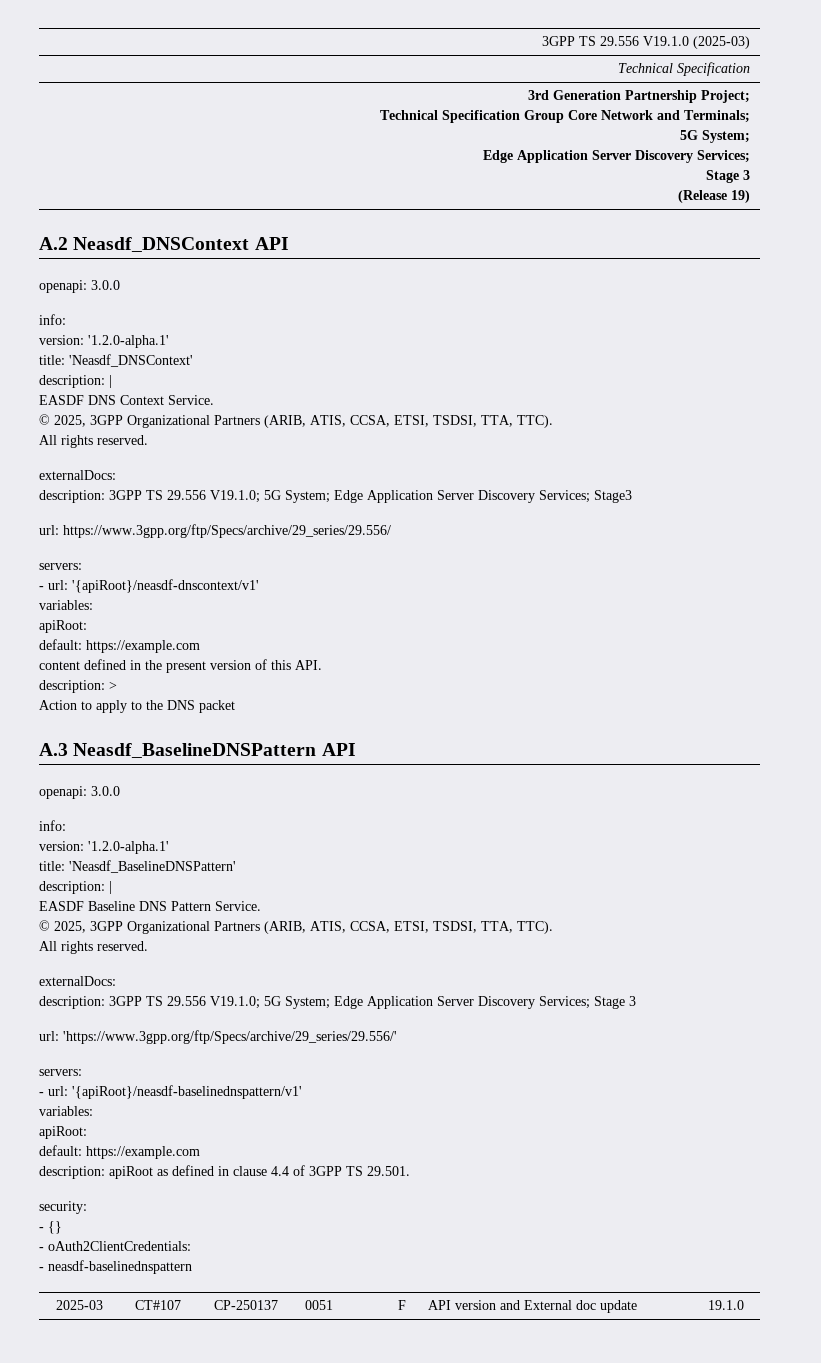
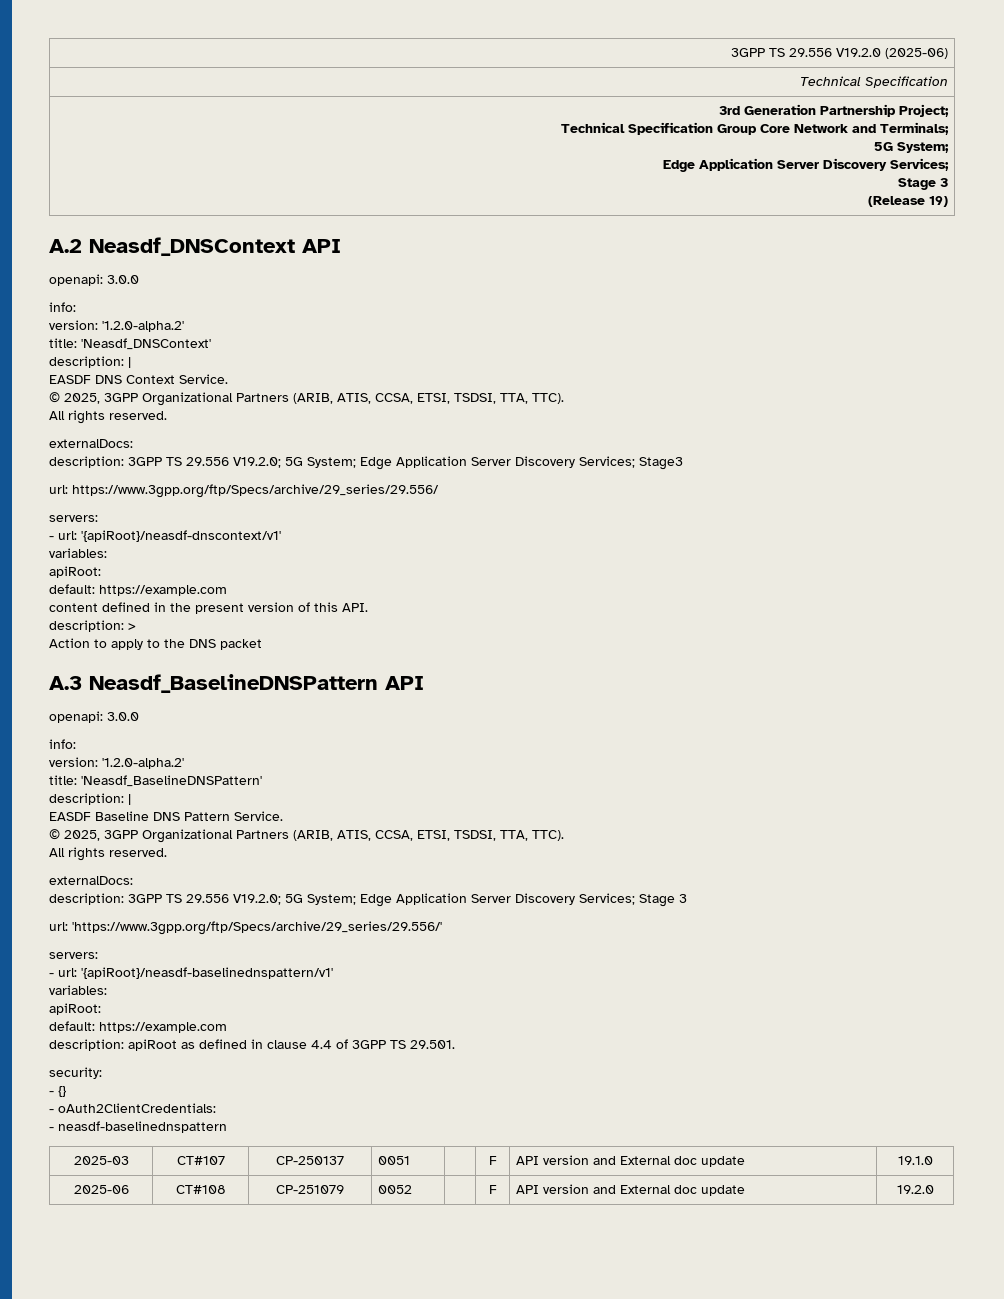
[542,36,751,49] 3GPP TS 29.556 V19.1.0 (2025-03) -> [730,48,948,59] 3GPP TS 29.556 V19.2.0 (2025-06)
[88,335,169,348] '1.2.0-alpha.1' -> [102,321,184,332] '1.2.0-alpha.2'
[210,490,260,503] V19.1.0; -> [233,457,281,468] V19.2.0;
[88,841,169,854] '1.2.0-alpha.1' -> [102,758,184,769] '1.2.0-alpha.2'
[210,996,260,1009] V19.1.0; -> [233,894,281,905] V19.2.0;
(744, 1305) none -> [73,1185,129,1194] [175,1185,226,1194] [276,1185,344,1194] [378,1185,413,1194] [488,1185,497,1194] [516,1184,746,1196] [896,1185,934,1194] // 2025-06 | CT#108 | CP-251079 | 0052 | | F | API version and External doc update | 19.2.0

